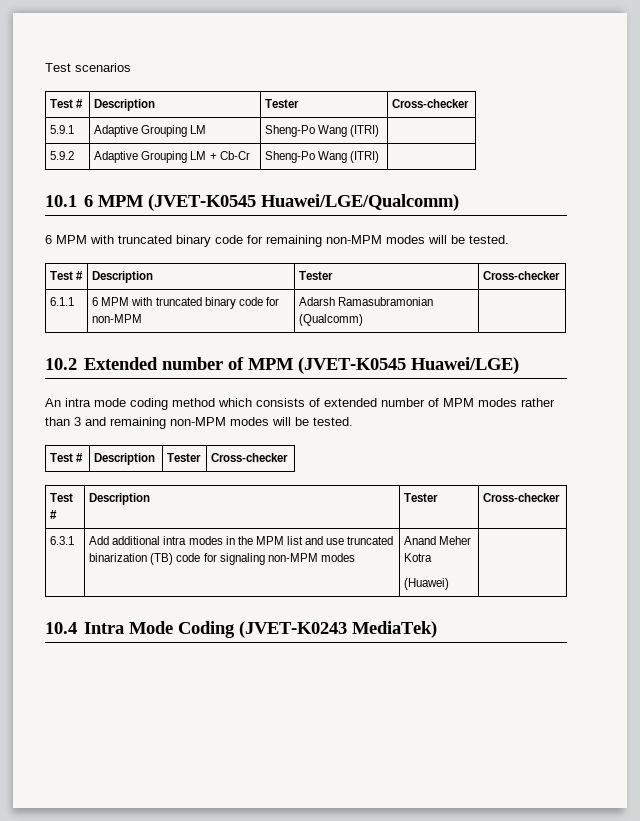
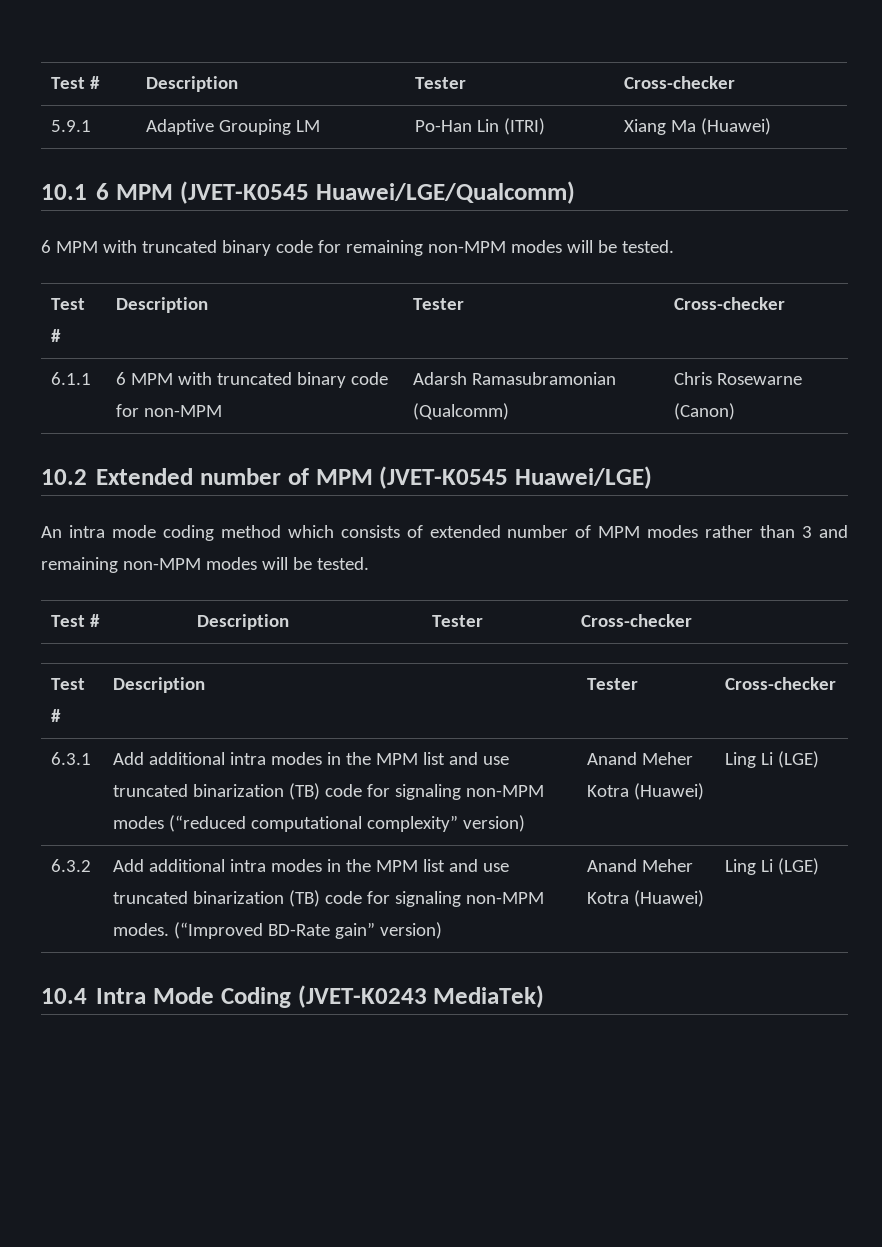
[45,63,131,72] [50,99,74,108] Test scenarios // Test -> [50,77,85,89] Test
[265,125,380,137] [50,151,75,160] [94,151,250,163] [265,151,380,163] Sheng-Po Wang (ITRI) | // 5.9.2 | Adaptive Grouping LM + Cb-Cr | Sheng-Po Wang (ITRI) | -> [414,118,545,135] [623,118,771,135] Po-Han Lin (ITRI) | Xiang Ma (Huawei)
(364, 320) none -> [673,372,802,385] [673,403,735,420] Chris Rosewarne (Canon)
[404,536,472,545] [404,553,433,562] [404,578,450,590] | Anand Meher Kotra // (Huawei) | -> [168,815,525,832] [586,752,693,765] [586,783,704,800] [724,751,819,768] [50,859,91,872] [112,859,509,872] [112,890,544,907] [112,922,442,939] [586,859,693,872] [586,890,704,907] [724,858,819,875] (“reduced computational complexity” version) | Anand Meher Kotra (Huawei) | Ling Li (LGE) // 6.3.2 | Add additional intra modes in the MPM list and use truncated binarization (TB) code for signaling non-MPM modes. (“Improved BD-Rate gain” version) | Anand Meher Kotra (Huawei) | Ling Li (LGE)

